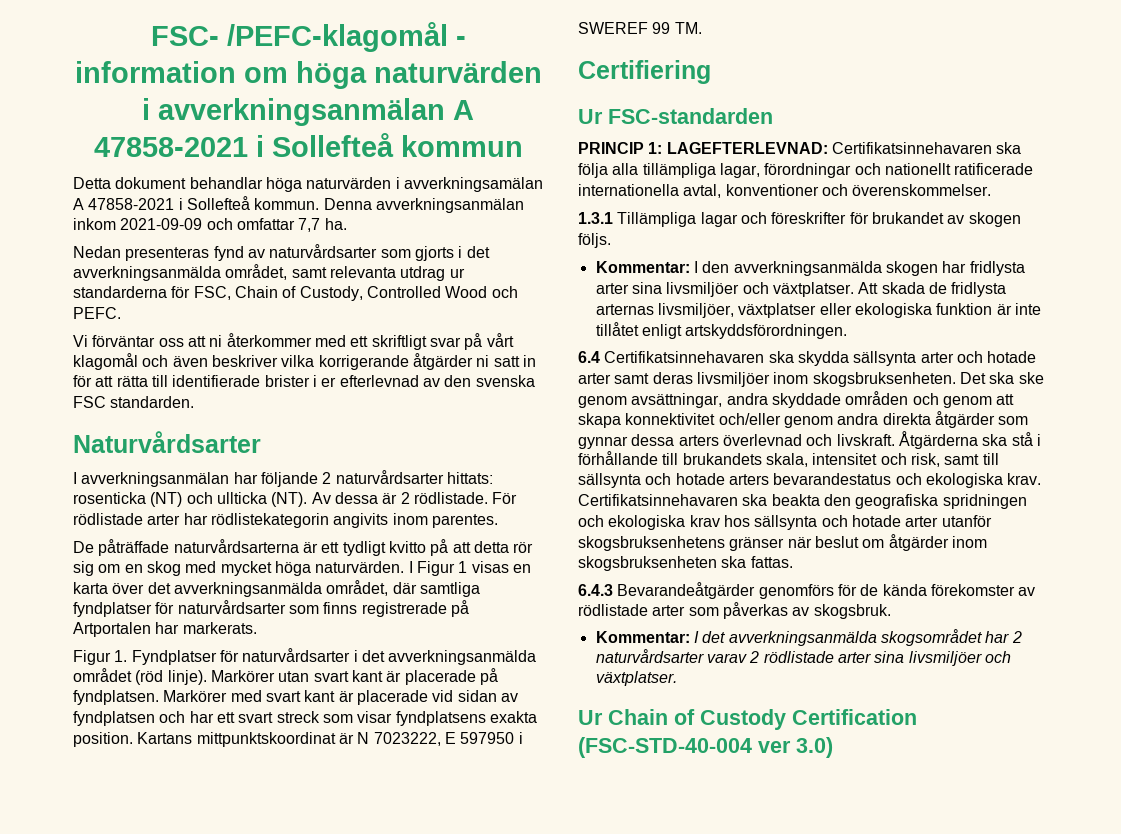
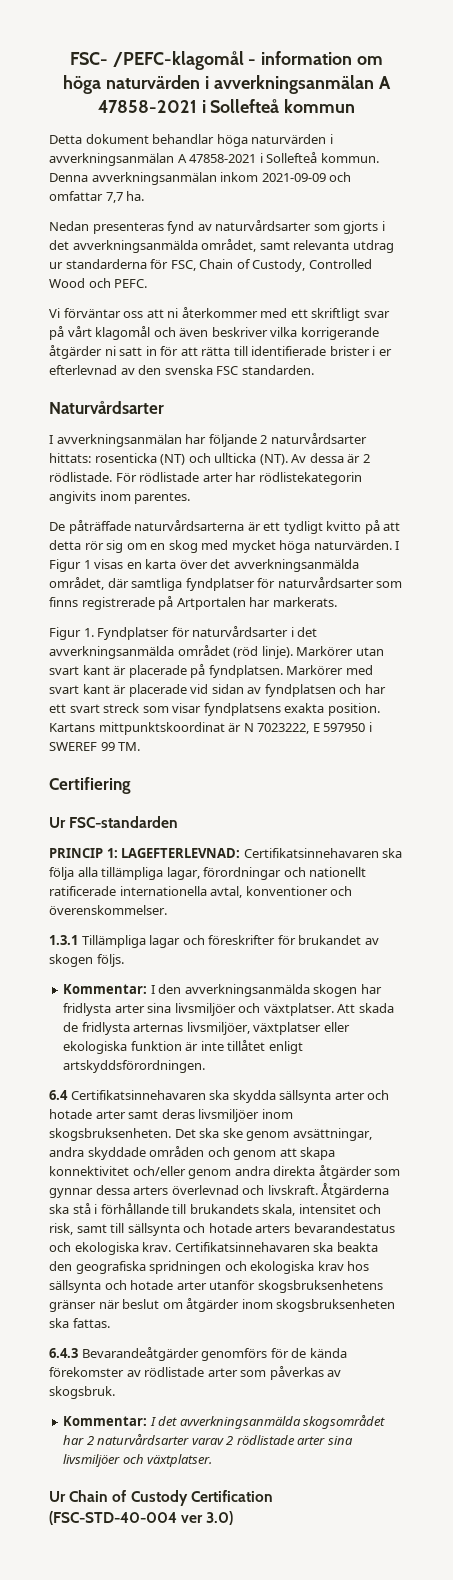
[403,177,543,192] avverkningsamälan -> [49,153,174,166] avverkningsanmälan

